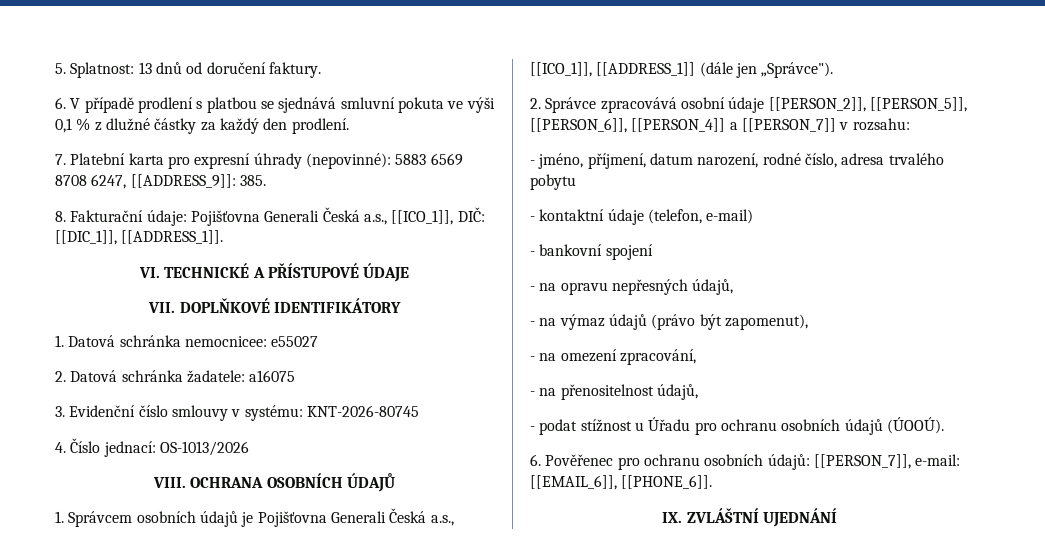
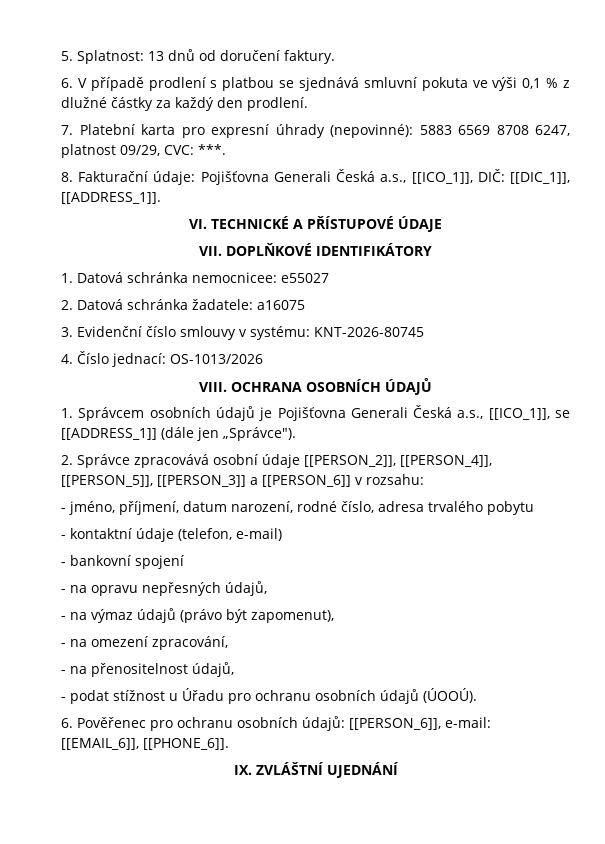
[130,174,266,188] [[ADDRESS_9]]: 385. -> [61,144,226,158] platnost 09/29, CVC: ***.
(592, 69) none -> [555,410,570,418] se
[869,97,967,112] [530,118,836,133] [[PERSON_5]], [[PERSON_6]], [[PERSON_4]] a [[PERSON_7]] -> [400,455,492,467] [61,475,351,487] [[PERSON_4]], [[PERSON_5]], [[PERSON_3]] a [[PERSON_6]]
[813,454,911,469] [[PERSON_7]], -> [349,718,441,730] [[PERSON_6]],

